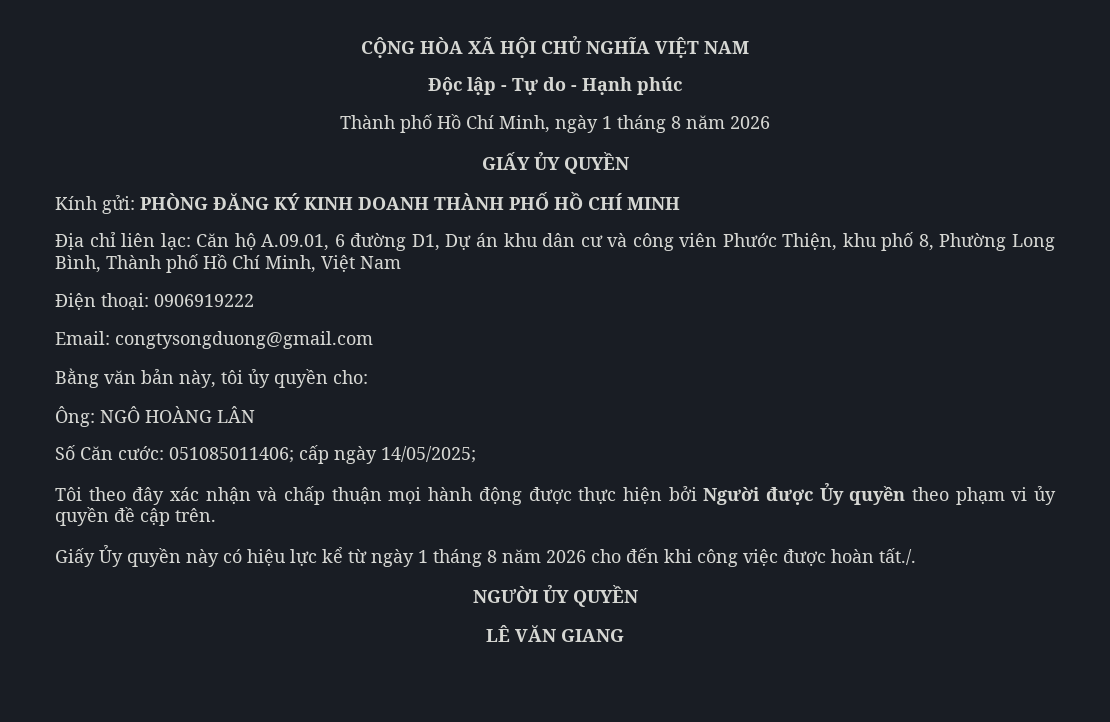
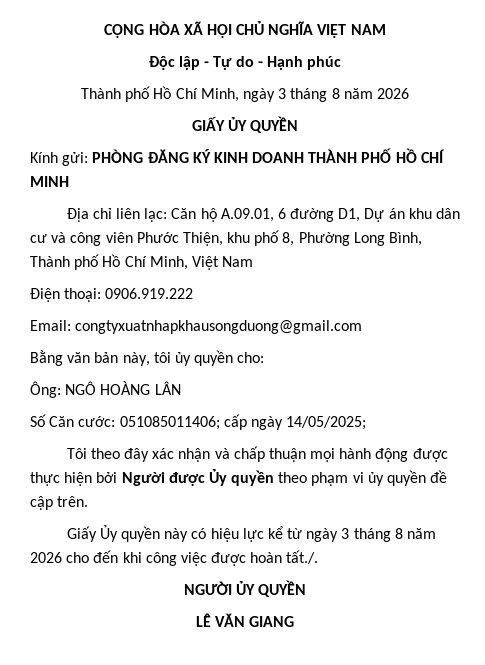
[602,116,612,129] 1 -> [278,88,287,99] 3
[154,294,254,307] 0906919222 -> [105,288,194,299] 0906.919.222
[115,331,373,349] congtysongduong@gmail.com -> [75,320,363,334] congtyxuatnhapkhausongduong@gmail.com
[418,550,428,563] 1 -> [341,528,350,539] 3

